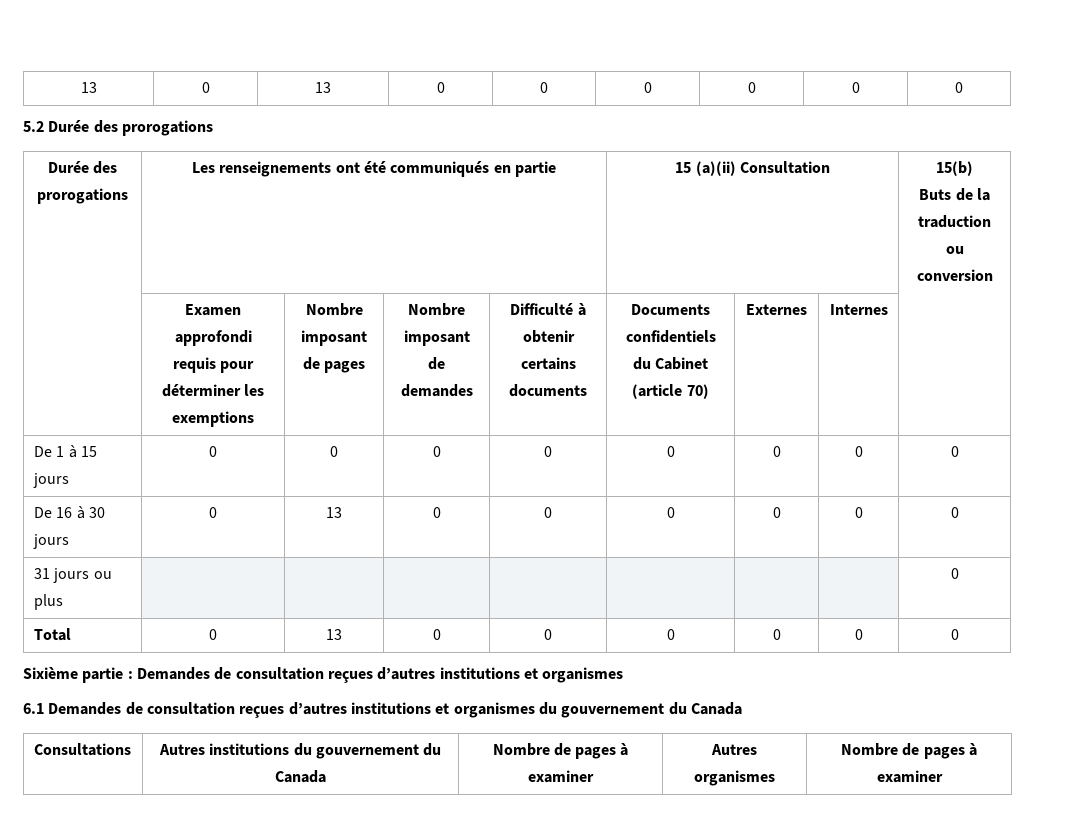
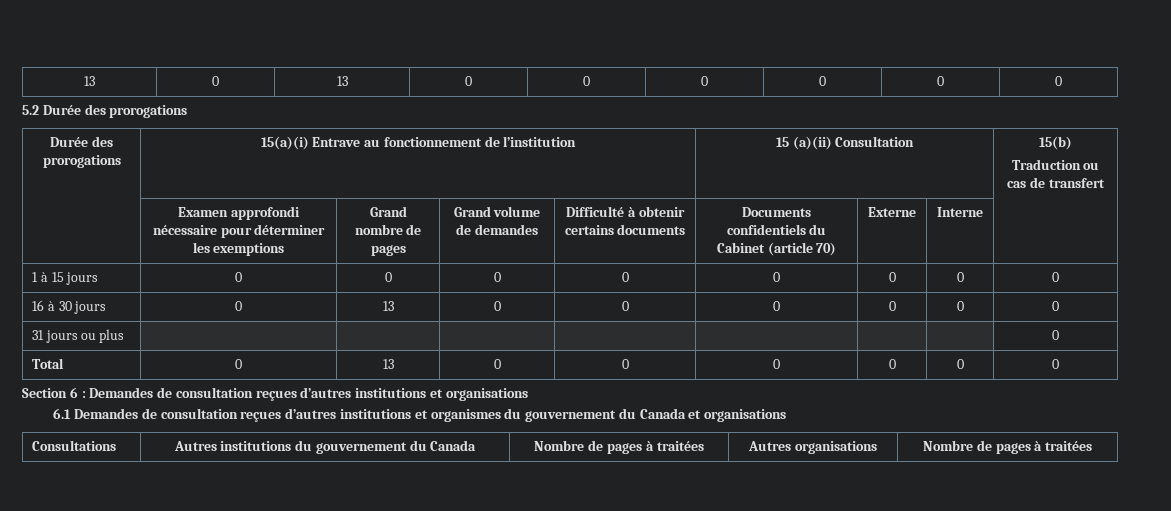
[192,161,556,177] [675,161,830,176] [936,161,973,176] [919,188,990,201] [918,215,991,228] [945,246,964,254] [916,269,993,281] Les renseignements ont été communiqués en partie | 15 (a)(ii) Consultation | 15(b) // Buts de la traduction ou conversion -> [260,136,577,150] [775,136,915,150] [1039,136,1072,150] [1011,159,1100,170] [1007,177,1105,188] 15(a)(i) Entrave au fonctionnement de l’institution | 15 (a)(ii) Consultation | 15(b) // Traduction ou cas de transfert
[172,357,216,373] requis -> [152,225,217,235] nécessaire
[305,303,363,316] [301,330,367,346] Nombre imposant -> [369,206,407,217] [354,224,403,235] Grand nombre
[408,303,465,316] [403,330,470,346] Nombre imposant -> [453,206,541,217] Grand volume
[746,304,807,315] [829,304,888,315] [33,446,52,457] Externes | Internes | // De -> [868,207,916,217] [937,207,983,217] Externe | Interne | //
[33,507,52,518] De -> (1059, 277) none
[23,667,124,683] Sixième partie -> [22,387,78,398] Section 6
[542,667,624,683] organismes -> [445,388,528,401] organisations
(742, 708) none -> [688,409,787,422] et organisations
[528,770,594,783] [711,744,757,755] [694,770,775,786] [841,743,977,759] [876,770,943,783] examiner | Autres organismes | Nombre de pages à examiner -> [656,441,704,451] [748,441,877,454] [922,440,1093,454] traitées | Autres organisations | Nombre de pages à traitées

